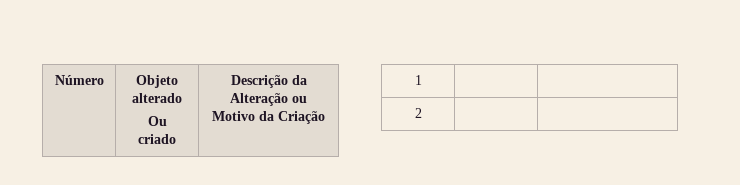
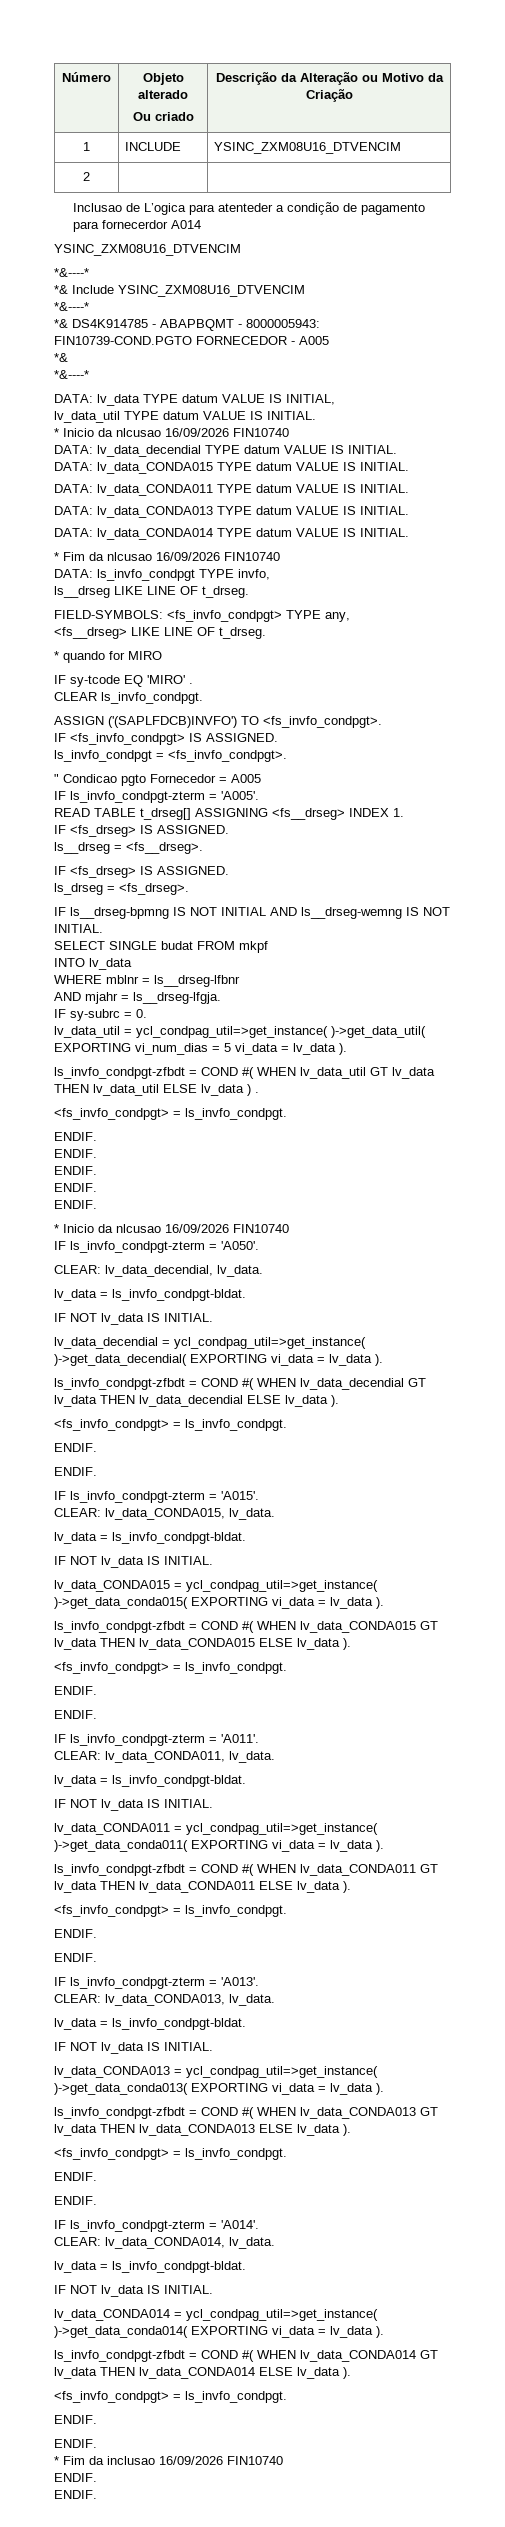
(422, 80) | -> [125,142,182,151] [214,142,402,154] INCLUDE | YSINC_ZXM08U16_DTVENCIM
(422, 113) none -> [72,202,425,215] [72,220,201,232] [54,244,241,256] [54,268,89,277] [54,285,305,297] [54,302,89,311] [54,319,320,331] [54,336,329,345] [54,353,68,362] [54,370,89,379] [54,394,335,406] [54,411,316,423] [54,428,289,437] [54,445,397,457] [54,462,409,474] [54,484,409,496] [54,506,409,518] [54,528,409,540] [54,552,280,561] [54,569,270,581] [54,586,249,598] [54,610,350,622] [54,627,266,639] [54,651,162,663] [54,675,193,687] [54,692,203,704] [54,716,382,728] [54,733,278,745] [54,750,287,762] [54,774,261,786] [54,791,259,803] [54,808,404,820] [54,825,229,837] [54,842,203,854] [54,866,229,878] [54,883,189,895] [54,907,450,919] [54,924,103,933] [54,941,268,953] [54,958,132,970] [54,975,240,987] [54,992,221,1004] [54,1009,147,1021] [54,1026,426,1038] [54,1043,347,1055] [54,1067,435,1079] [54,1084,259,1096] [54,1108,287,1120] [54,1132,97,1141] [54,1149,97,1158] [54,1166,97,1175] [54,1183,97,1192] [54,1200,97,1209] [54,1224,289,1233] [54,1241,259,1253] [54,1265,263,1277] [54,1289,246,1301] [54,1313,213,1325] [54,1337,366,1349] [54,1354,383,1366] [54,1378,426,1390] [54,1395,339,1407] [54,1419,287,1431] [54,1443,97,1452] [54,1467,97,1476] [54,1491,259,1503] [54,1508,275,1520] [54,1532,246,1544] [54,1556,213,1568] [54,1580,378,1592] [54,1597,384,1609] [54,1621,438,1633] [54,1638,351,1650] [54,1662,287,1674] [54,1686,97,1695] [54,1710,97,1719] [54,1734,259,1746] [54,1751,275,1763] [54,1775,246,1787] [54,1799,213,1811] [54,1823,378,1835] [54,1840,384,1852] [54,1864,438,1876] [54,1881,351,1893] [54,1905,287,1917] [54,1929,97,1938] [54,1953,97,1962] [54,1977,259,1989] [54,1994,275,2006] [54,2018,246,2030] [54,2042,213,2054] [54,2066,378,2078] [54,2083,384,2095] [54,2107,438,2119] [54,2124,351,2136] [54,2148,287,2160] [54,2172,97,2181] [54,2196,97,2205] [54,2220,259,2232] [54,2237,275,2249] [54,2261,246,2273] [54,2285,213,2297] [54,2309,378,2321] [54,2326,384,2338] [54,2350,438,2362] [54,2367,351,2379] [54,2391,287,2403] [54,2415,97,2424] [54,2439,97,2448] [54,2456,283,2465] [54,2473,97,2482] [54,2490,97,2499] // Inclusao de L’ogica para atenteder a condição de pagamento para fornecerdor A014 // YSINC_ZXM08U16_DTVENCIM // *&----* // *& Include YSINC_ZXM08U16_DTVENCIM // *&----* // *& DS4K914785 - ABAPBQMT - 8000005943: FIN10739-COND.PGTO FORNECEDOR - A005 // *& // *&----* // DATA: lv_data TYPE datum VALUE IS INITIAL, // lv_data_util TYPE datum VALUE IS INITIAL. // * Inicio da nlcusao 16/09/2026 FIN10740 // DATA: lv_data_decendial TYPE datum VALUE IS INITIAL. // DATA: lv_data_CONDA015 TYPE datum VALUE IS INITIAL. // DATA: lv_data_CONDA011 TYPE datum VALUE IS INITIAL. // DATA: lv_data_CONDA013 TYPE datum VALUE IS INITIAL. // DATA: lv_data_CONDA014 TYPE datum VALUE IS INITIAL. // * Fim da nlcusao 16/09/2026 FIN10740 // DATA: ls_invfo_condpgt TYPE invfo, // ls__drseg LIKE LINE OF t_drseg. // FIELD-SYMBOLS: <fs_invfo_condpgt> TYPE any, // <fs__drseg> LIKE LINE OF t_drseg. // * quando for MIRO // IF sy-tcode EQ 'MIRO' . // CLEAR ls_invfo_condpgt. // ASSIGN ('(SAPLFDCB)INVFO') TO <fs_invfo_condpgt>. // IF <fs_invfo_condpgt> IS ASSIGNED. // ls_invfo_condpgt = <fs_invfo_condpgt>. // " Condicao pgto Fornecedor = A005 // IF ls_invfo_condpgt-zterm = 'A005'. // READ TABLE t_drseg[] ASSIGNING <fs__drseg> INDEX 1. // IF <fs_drseg> IS ASSIGNED. // ls__drseg = <fs__drseg>. // IF <fs_drseg> IS ASSIGNED. // ls_drseg = <fs_drseg>. // IF ls__drseg-bpmng IS NOT INITIAL AND ls__drseg-wemng IS NOT INITIAL. // SELECT SINGLE budat FROM mkpf // INTO lv_data // WHERE mblnr = ls__drseg-lfbnr // AND mjahr = ls__drseg-lfgja. // IF sy-subrc = 0. // lv_data_util = ycl_condpag_util=>get_instance( )->get_data_util( EXPORTING vi_num_dias = 5 vi_data = lv_data ). // ls_invfo_condpgt-zfbdt = COND #( WHEN lv_data_util GT lv_data THEN lv_data_util ELSE lv_data ) . // <fs_invfo_condpgt> = ls_invfo_condpgt. // ENDIF. // ENDIF. // ENDIF. // ENDIF. // ENDIF. // * Inicio da nlcusao 16/09/2026 FIN10740 // IF ls_invfo_condpgt-zterm = 'A050'. // CLEAR: lv_data_decendial, lv_data. // lv_data = ls_invfo_condpgt-bldat. // IF NOT lv_data IS INITIAL. // lv_data_decendial = ycl_condpag_util=>get_instance( )->get_data_decendial( EXPORTING vi_data = lv_data ). // ls_invfo_condpgt-zfbdt = COND #( WHEN lv_data_decendial GT lv_data THEN lv_data_decendial ELSE lv_data ). // <fs_invfo_condpgt> = ls_invfo_condpgt. // ENDIF. // ENDIF. // IF ls_invfo_condpgt-zterm = 'A015'. // CLEAR: lv_data_CONDA015, lv_data. // lv_data = ls_invfo_condpgt-bldat. // IF NOT lv_data IS INITIAL. // lv_data_CONDA015 = ycl_condpag_util=>get_instance( )->get_data_conda015( EXPORTING vi_data = lv_data ). // ls_invfo_condpgt-zfbdt = COND #( WHEN lv_data_CONDA015 GT lv_data THEN lv_data_CONDA015 ELSE lv_data ). // <fs_invfo_condpgt> = ls_invfo_condpgt. // ENDIF. // ENDIF. // IF ls_invfo_condpgt-zterm = 'A011'. // CLEAR: lv_data_CONDA011, lv_data. // lv_data = ls_invfo_condpgt-bldat. // IF NOT lv_data IS INITIAL. // lv_data_CONDA011 = ycl_condpag_util=>get_instance( )->get_data_conda011( EXPORTING vi_data = lv_data ). // ls_invfo_condpgt-zfbdt = COND #( WHEN lv_data_CONDA011 GT lv_data THEN lv_data_CONDA011 ELSE lv_data ). // <fs_invfo_condpgt> = ls_invfo_condpgt. // ENDIF. // ENDIF. // IF ls_invfo_condpgt-zterm = 'A013'. // CLEAR: lv_data_CONDA013, lv_data. // lv_data = ls_invfo_condpgt-bldat. // IF NOT lv_data IS INITIAL. // lv_data_CONDA013 = ycl_condpag_util=>get_instance( )->get_data_conda013( EXPORTING vi_data = lv_data ). // ls_invfo_condpgt-zfbdt = COND #( WHEN lv_data_CONDA013 GT lv_data THEN lv_data_CONDA013 ELSE lv_data ). // <fs_invfo_condpgt> = ls_invfo_condpgt. // ENDIF. // ENDIF. // IF ls_invfo_condpgt-zterm = 'A014'. // CLEAR: lv_data_CONDA014, lv_data. // lv_data = ls_invfo_condpgt-bldat. // IF NOT lv_data IS INITIAL. // lv_data_CONDA014 = ycl_condpag_util=>get_instance( )->get_data_conda014( EXPORTING vi_data = lv_data ). // ls_invfo_condpgt-zfbdt = COND #( WHEN lv_data_CONDA014 GT lv_data THEN lv_data_CONDA014 ELSE lv_data ). // <fs_invfo_condpgt> = ls_invfo_condpgt. // ENDIF. // ENDIF. // * Fim da inclusao 16/09/2026 FIN10740 // ENDIF. // ENDIF.

